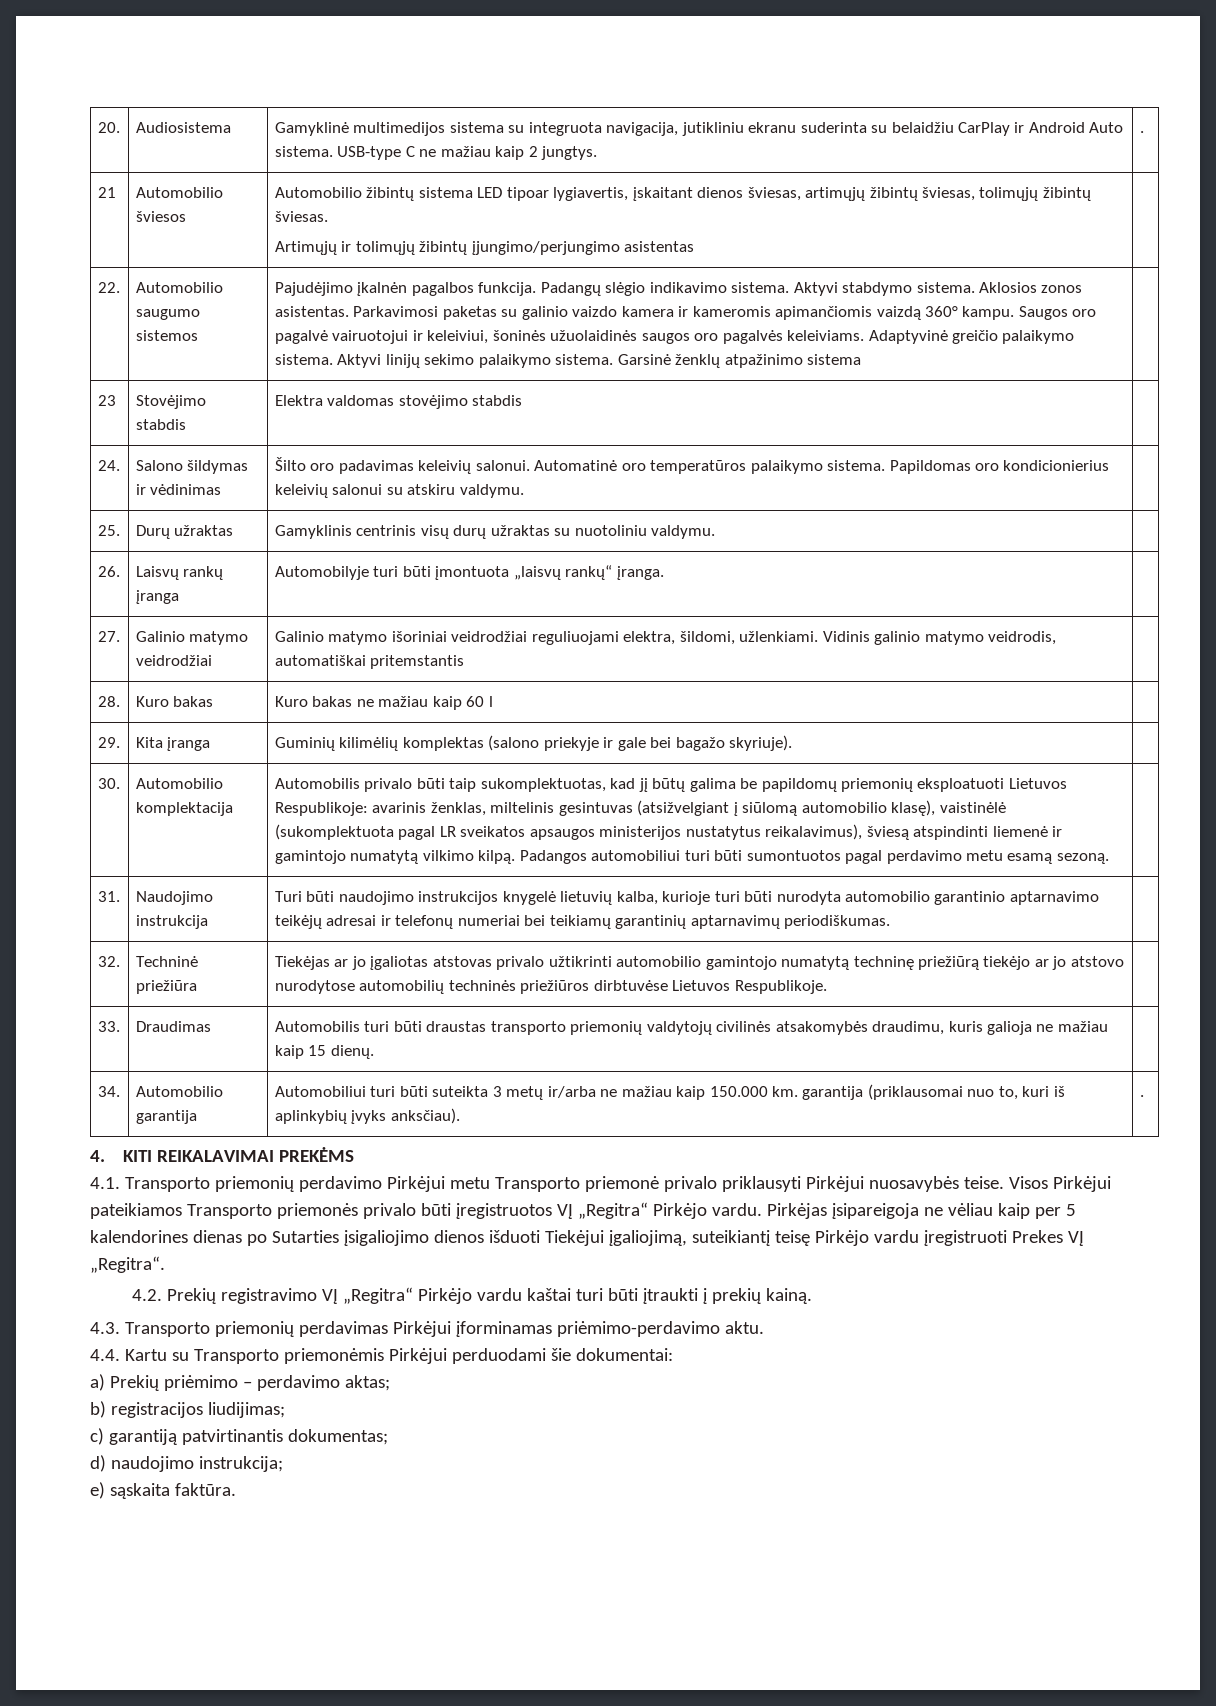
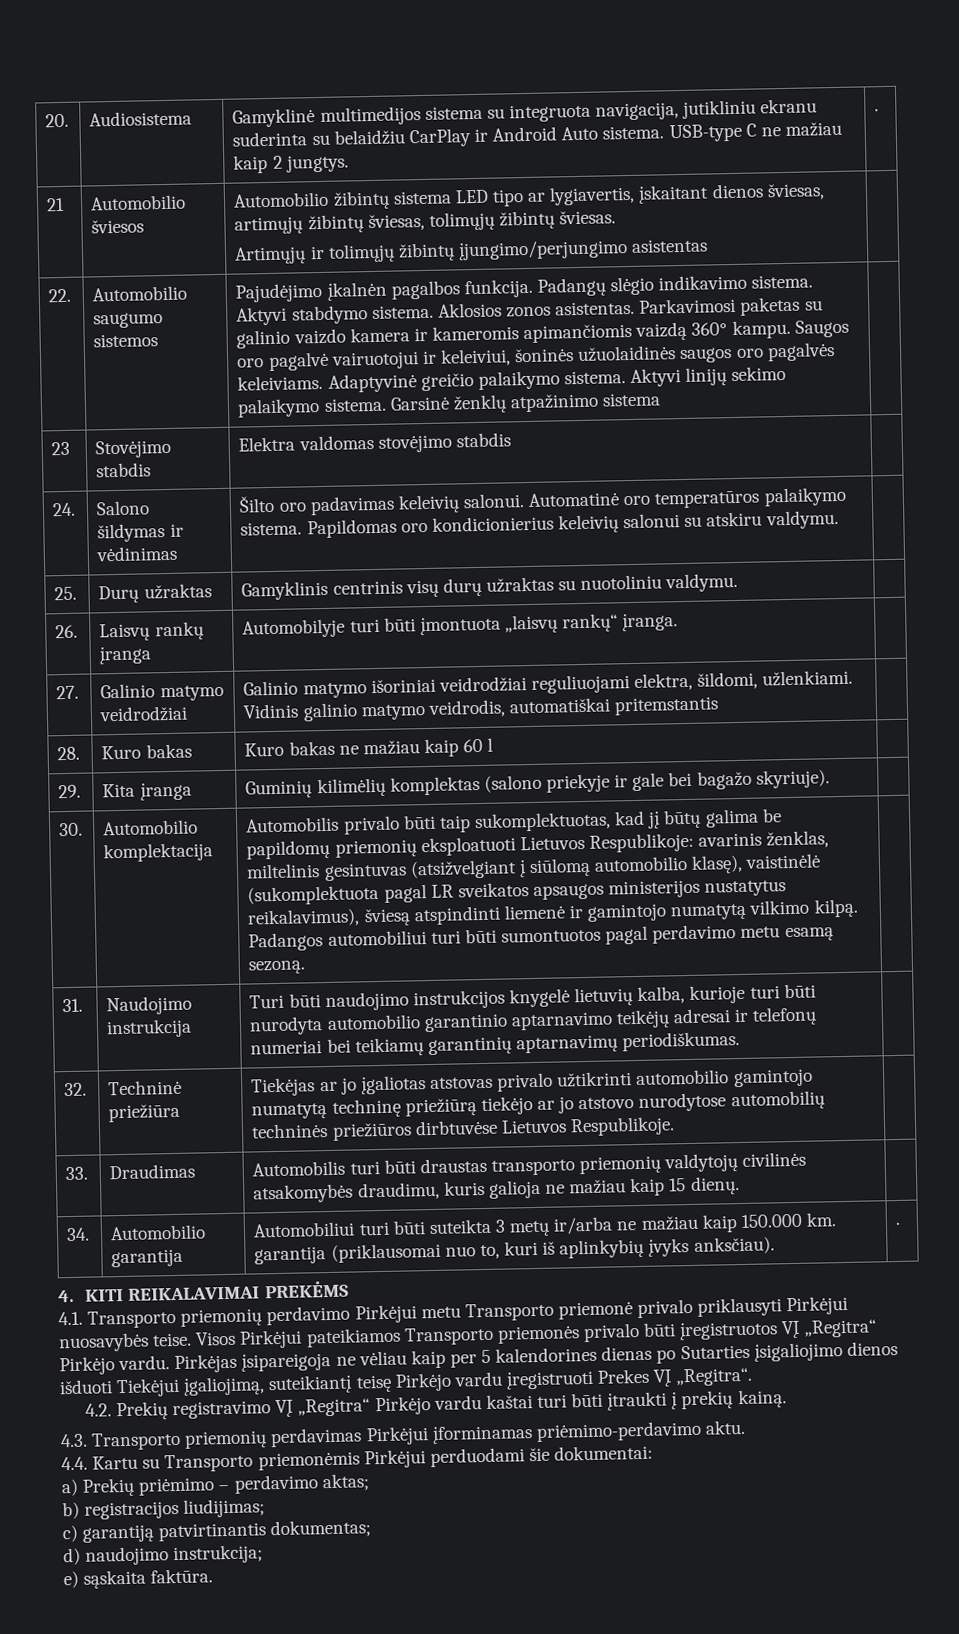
[506,187,549,201] tipoar -> [491,189,547,207] tipo ar

